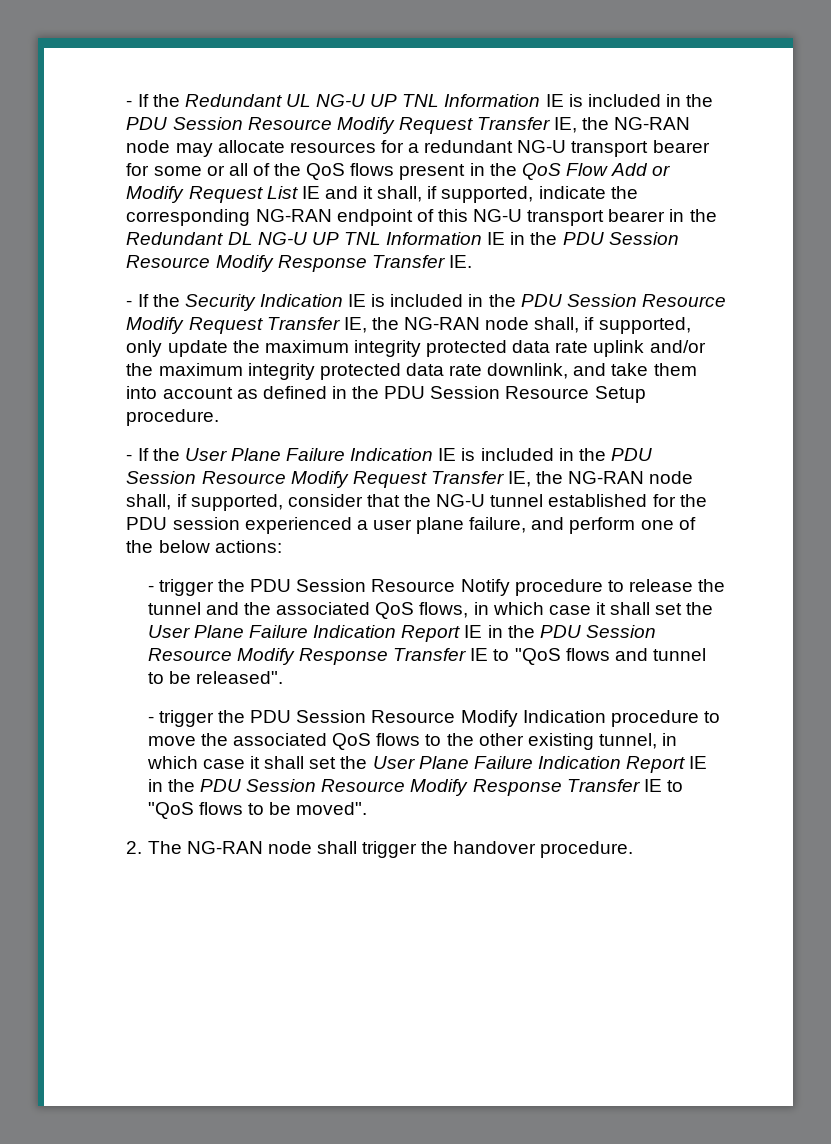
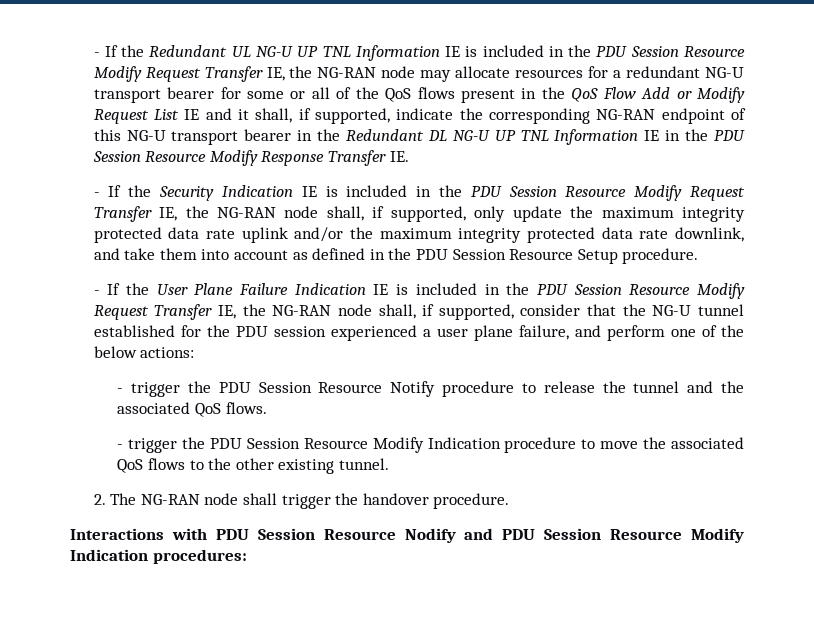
[419,602,714,618] [147,625,656,642] [147,648,706,665] [147,671,283,684] flows, in which case it shall set the User Plane Failure Indication Report IE in the PDU Session Resource Modify Response Transfer IE to "QoS flows and tunnel to be released". -> [225,402,267,414] flows.
[598,733,678,749] [146,756,708,773] [147,779,683,796] [147,802,368,819] tunnel, in which case it shall set the User Plane Failure Indication Report IE in the PDU Session Resource Modify Response Transfer IE to "QoS flows to be moved". -> [338,458,389,470] tunnel.
(634, 849) none -> [70,528,744,543] [70,549,247,564] // Interactions with PDU Session Resource Nodify and PDU Session Resource Modify Indication procedures:

